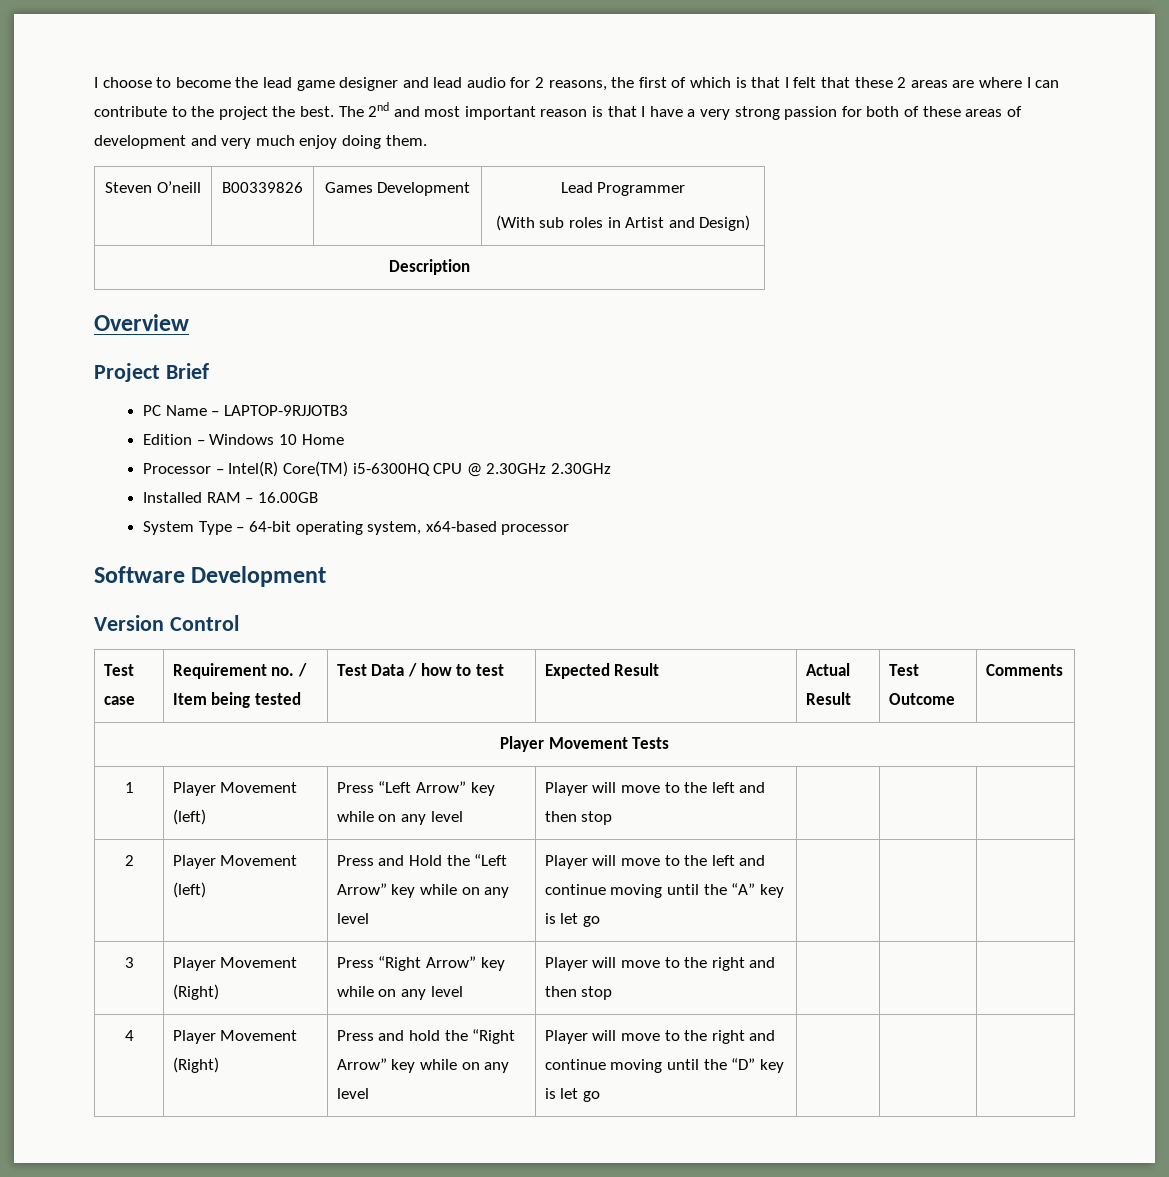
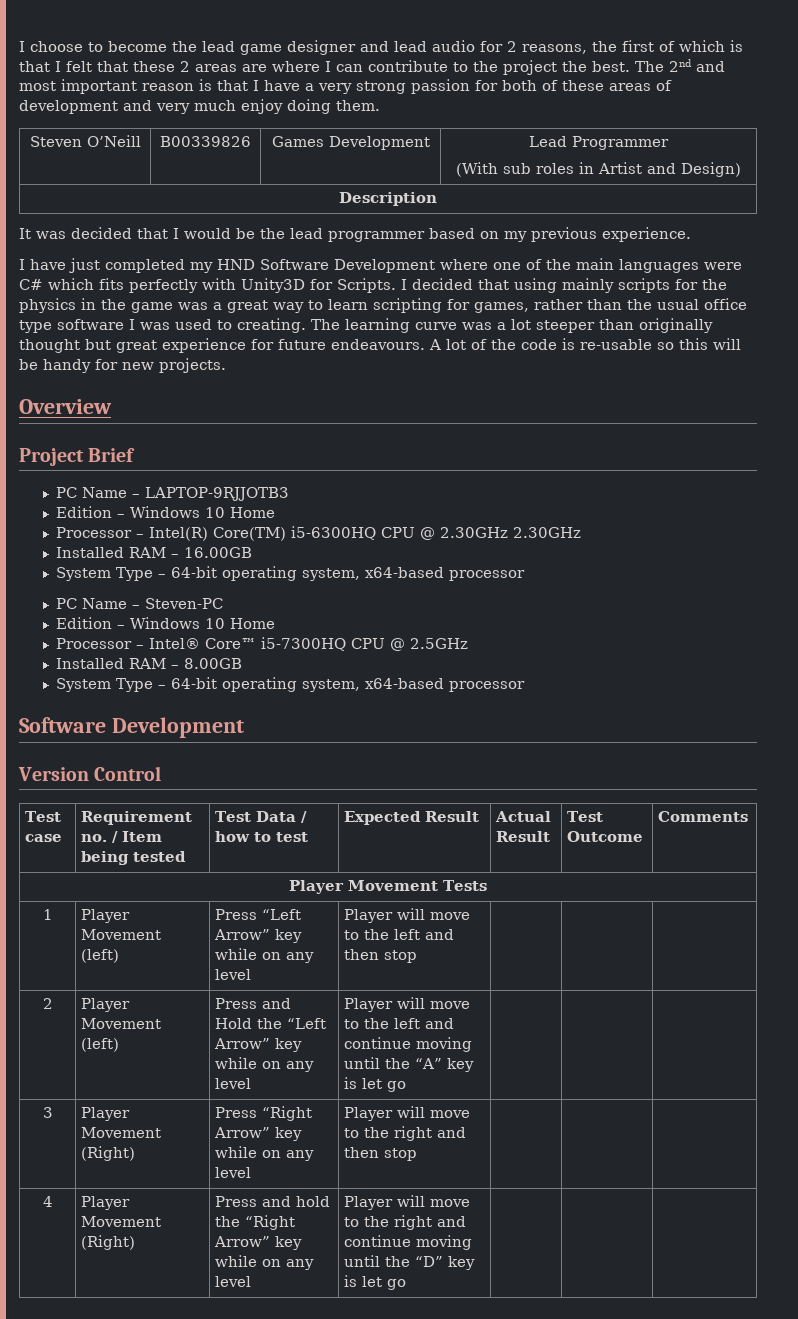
[156,181,201,193] O’neill -> [86,135,141,147] O’Neill
(470, 267) none -> [19,227,691,242] [19,258,742,273] [19,278,727,293] [19,298,747,313] [19,318,713,333] [19,338,741,353] [19,358,226,373] // It was decided that I would be the lead programmer based on my previous experience. // I have just completed my HND Software Development where one of the main languages were C# which fits perfectly with Unity3D for Scripts. I decided that using mainly scripts for the physics in the game was a great way to learn scripting for games, rather than the usual office type software I was used to creating. The learning curve was a lot steeper than originally thought but great experience for future endeavours. A lot of the code is re-usable so this will be handy for new projects.
(570, 529) none -> [56,598,224,609] [56,617,276,629] [56,637,469,651] [56,658,243,669] [56,677,526,692] // PC Name – Steven-PC // Edition – Windows 10 Home // Processor – Intel® Core™ i5-7300HQ CPU @ 2.5GHz // Installed RAM – 8.00GB // System Type – 64-bit operating system, x64-based processor

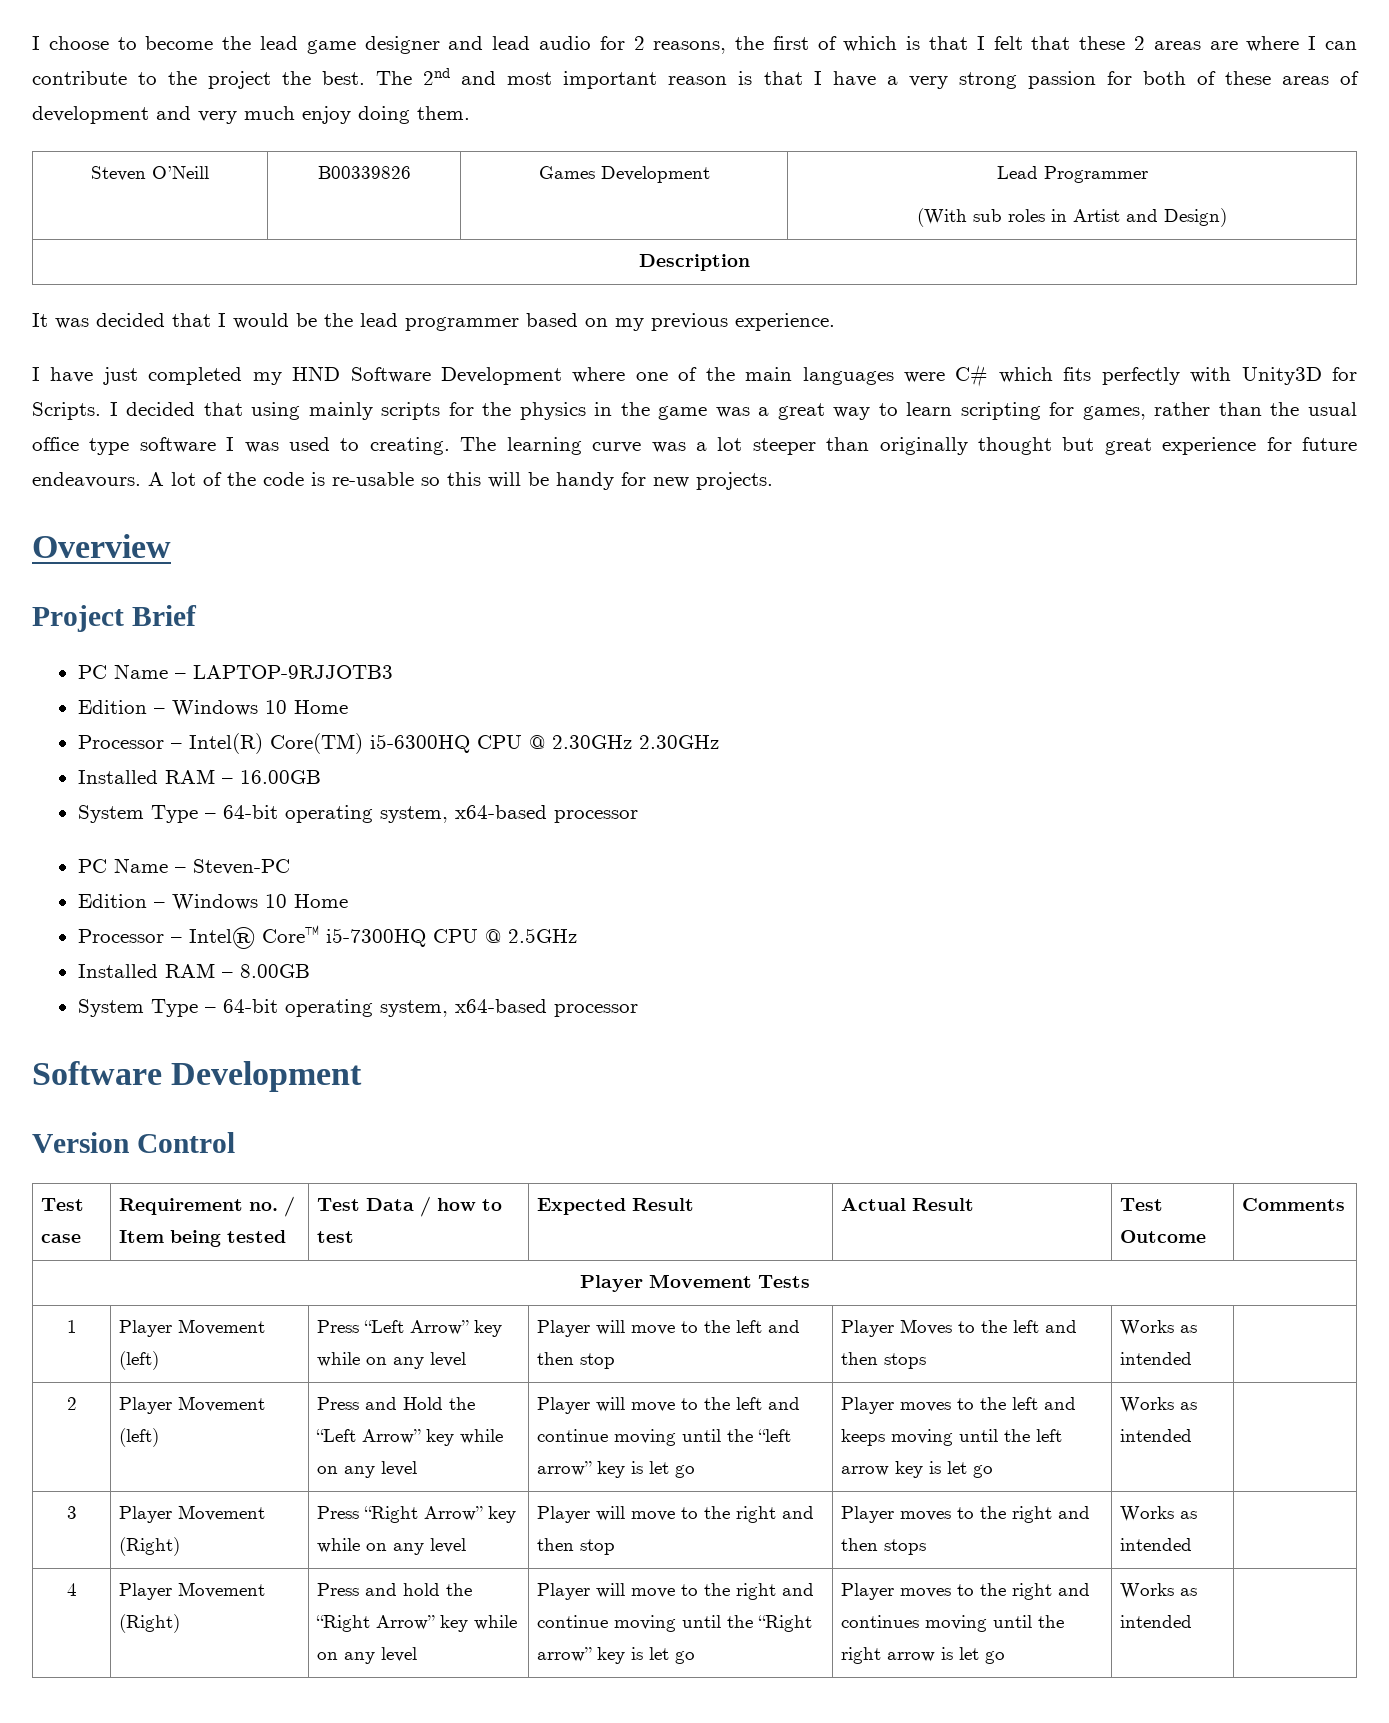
(418, 956) | -> [841,1319,1078,1337] [841,1352,927,1369] [1120,1320,1198,1336] [1120,1352,1193,1365] Player Moves to the left and then stops | Works as intended
[415,1058,475,1072] [344,1077,407,1092] “A” key is let go | | -> [758,1429,792,1442] [537,1461,696,1478] [841,1397,1077,1414] [841,1429,1063,1446] [841,1461,994,1478] [1120,1397,1198,1413] [1120,1429,1193,1442] “left arrow” key is let go | Player moves to the left and keeps moving until the left arrow key is let go | Works as intended
(418, 1154) | -> [841,1506,1091,1523] [841,1538,927,1555] [1120,1506,1198,1522] [1120,1538,1193,1551] Player moves to the right and then stops | Works as intended
[415,1256,476,1270] [344,1275,407,1290] “D” key is let go | | -> [758,1615,813,1632] [537,1647,696,1664] [841,1583,1091,1600] [841,1615,1065,1632] [841,1647,1006,1664] [1120,1583,1198,1599] [1120,1615,1193,1628] “Right arrow” key is let go | Player moves to the right and continues moving until the right arrow is let go | Works as intended

